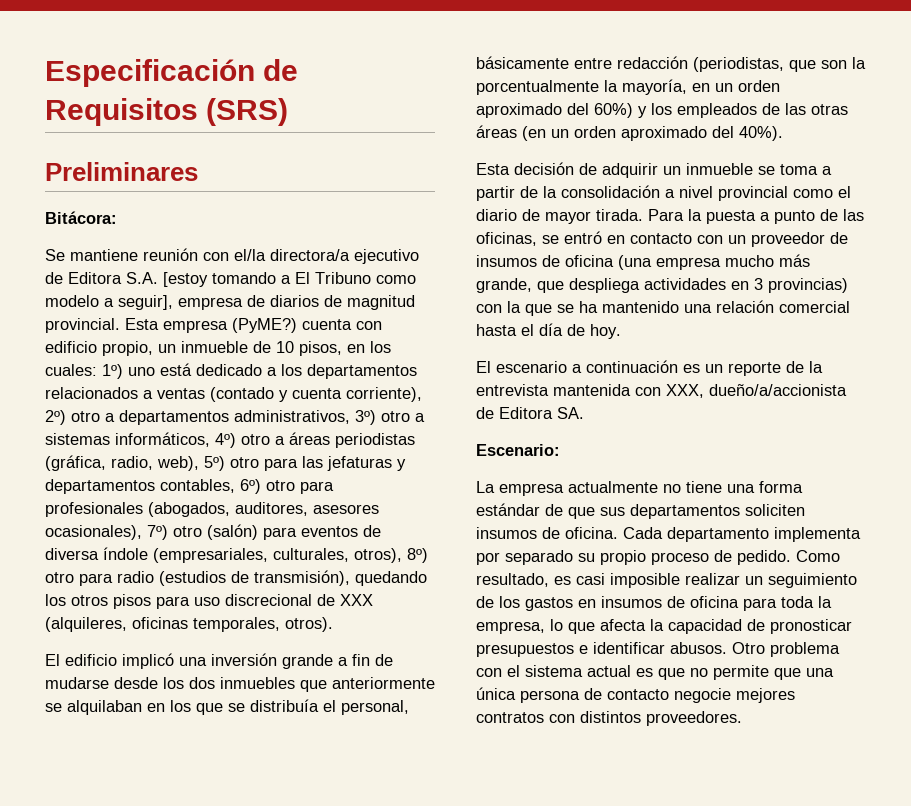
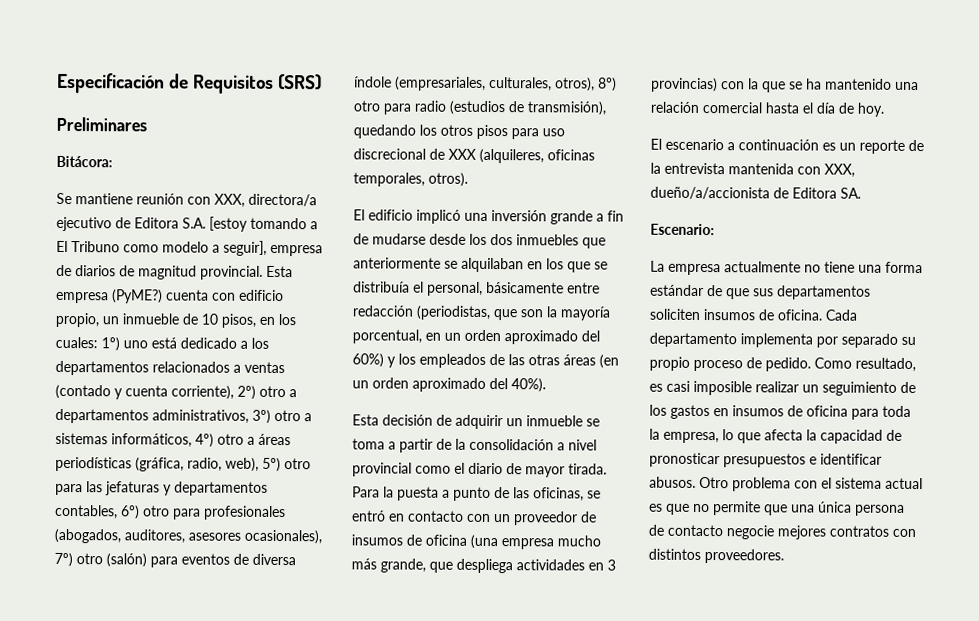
[234,249,266,261] el/la -> [214,193,245,208] XXX,
[335,433,415,448] periodistas -> [55,456,132,472] periodísticas
[476,79,687,95] porcentualmente la mayoría, -> [560,306,611,321] [352,329,422,344] mayoría porcentual,

